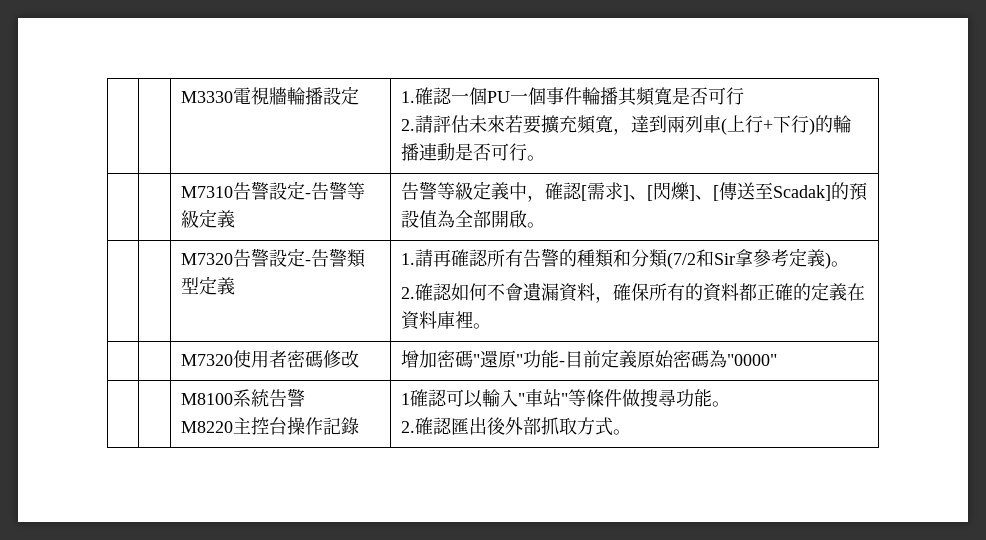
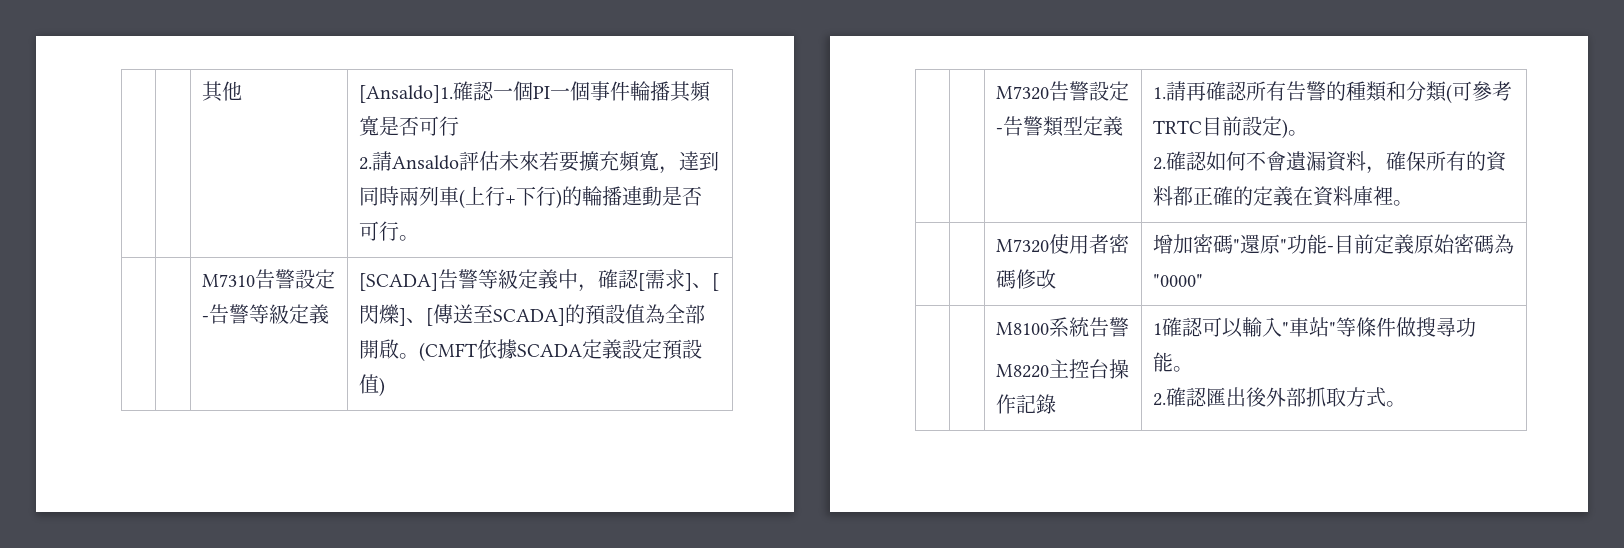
[181,86,360,105] [401,91,416,103] | | M3330電視牆輪播設定 | 1. -> [202,81,243,102] [359,85,454,103] | | 其他 | [Ansaldo]1.
[487,91,511,103] PU -> [533,86,551,99] PI
(434, 124) none -> [392,155,460,170] Ansaldo
(668, 124) none -> [359,186,400,206] 同時
(236, 219) none -> [359,273,439,291] [SCADA]
[773,185,832,201] Scadak] -> [493,308,566,326] SCADA]
(546, 225) none -> [419,339,703,362] [359,374,386,397] (CMFT依據SCADA定義設定預設值)
[667,248,826,269] (7/2和Sir拿參考定義 -> [1446,81,1513,104] [1153,116,1283,136] (可參考TRTC目前設定

